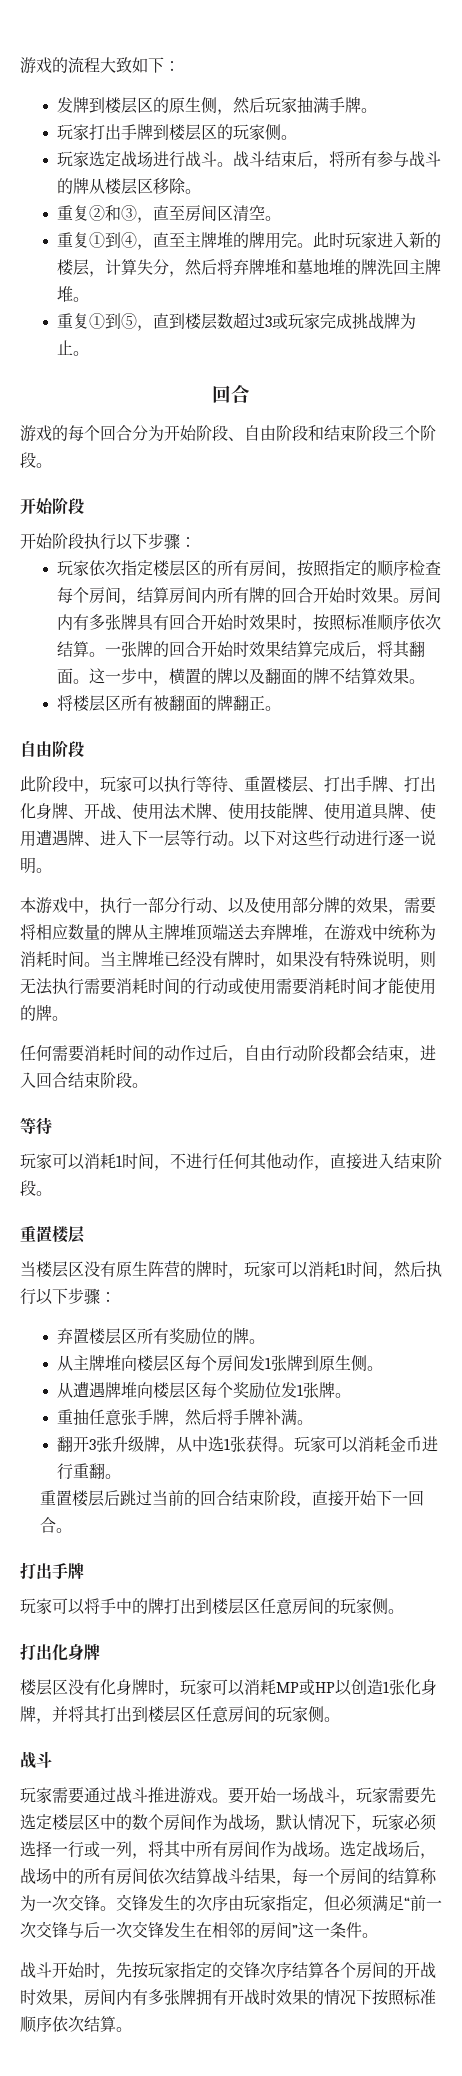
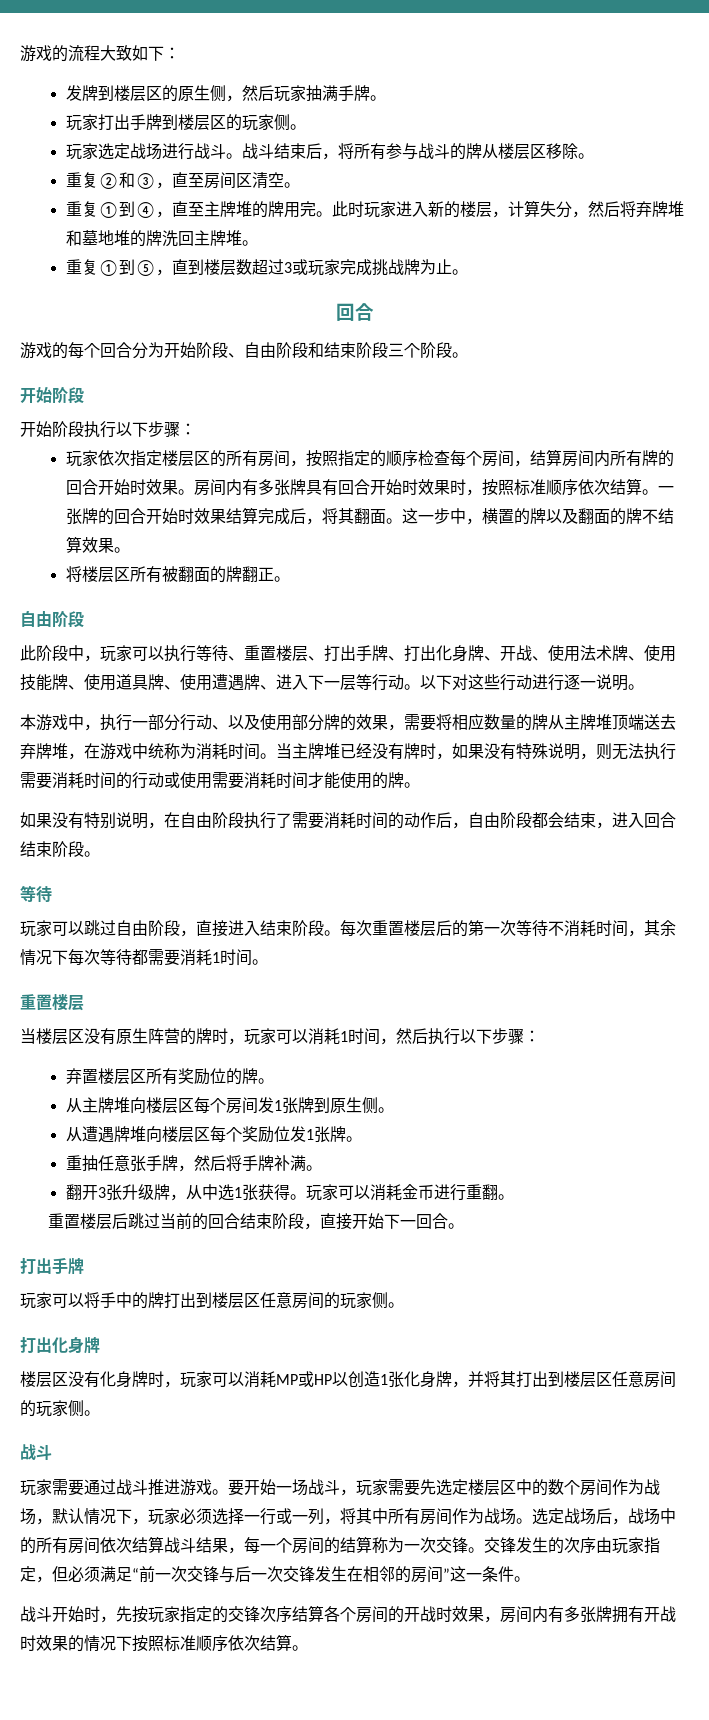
[20,1045,52,1061] 任何 -> [20,812,292,829] 如果没有特别说明，在自由阶段执行了
[196,1045,212,1061] 过 -> (436, 820) none
[276,1045,308,1062] 行动 -> (500, 820) none
[84,1153,314,1171] 消耗1时间，不进行任何其他动作 -> [84,920,180,936] 跳过自由阶段
(52, 1193) none -> [340,920,676,937] [20,949,268,966] 每次重置楼层后的第一次等待不消耗时间，其余情况下每次等待都需要消耗1时间。

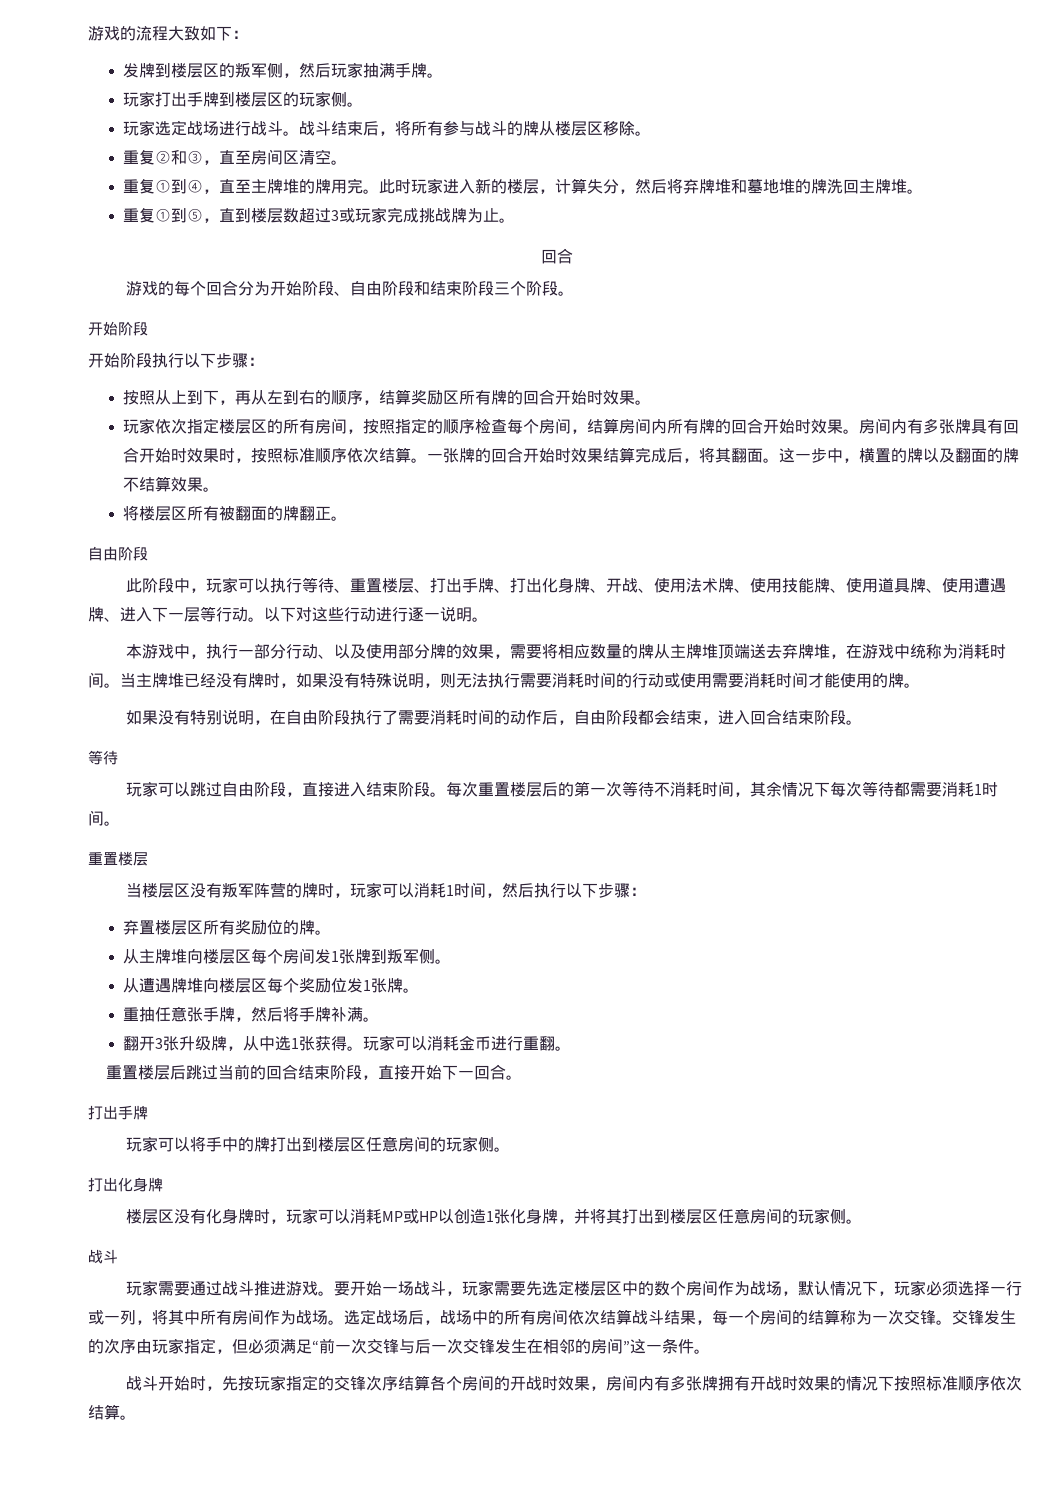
[177,85,210,101] 原生 -> [235,63,268,78] 叛军
(196, 429) none -> [123,389,652,405] // 按照从上到下，再从左到右的顺序，结算奖励区所有牌的回合开始时效果。
[116,1028,148,1044] 原生 -> [221,883,254,898] 叛军
[329,1097,362,1113] 原生 -> [387,949,420,964] 叛军

